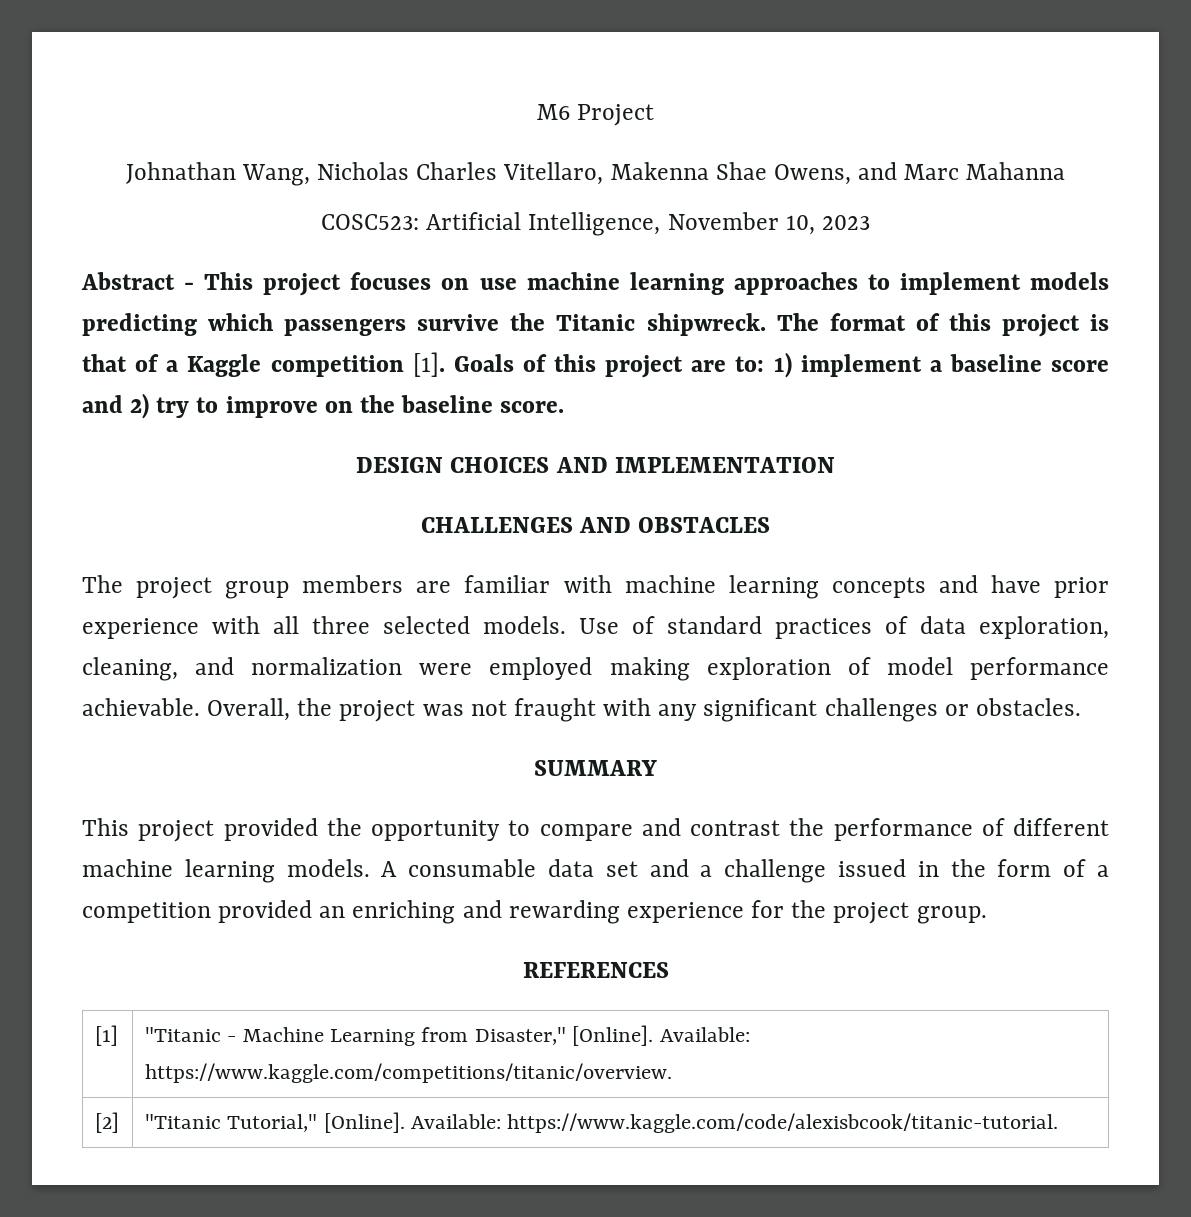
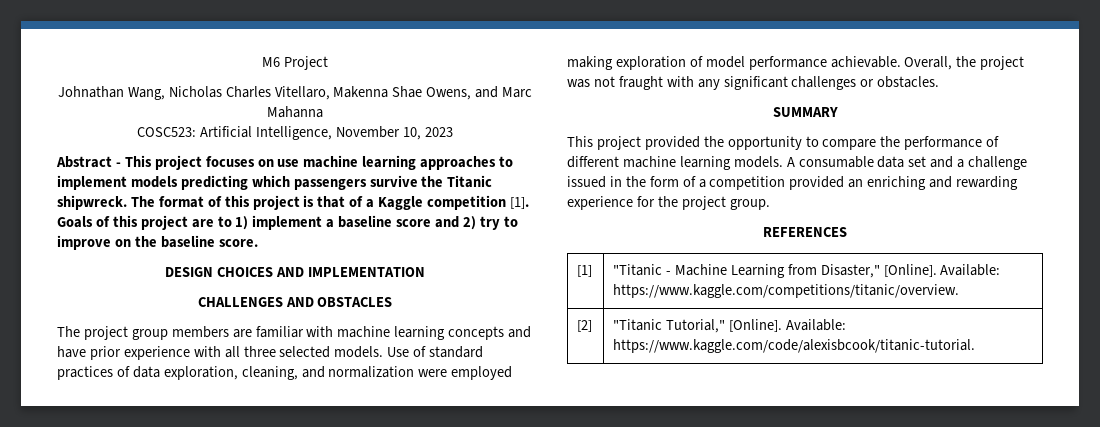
[735,356,765,372] to: -> [217,216,232,227] to
[641,818,780,836] and contrast -> (877, 144) none

